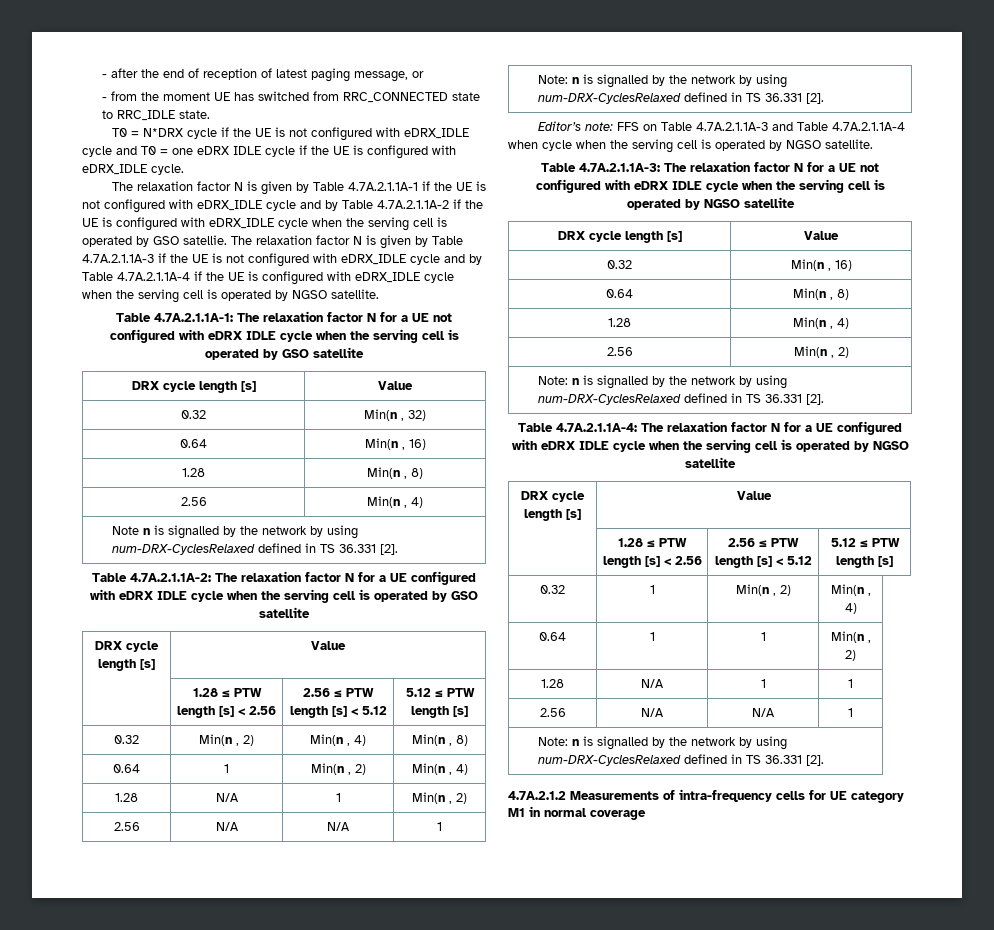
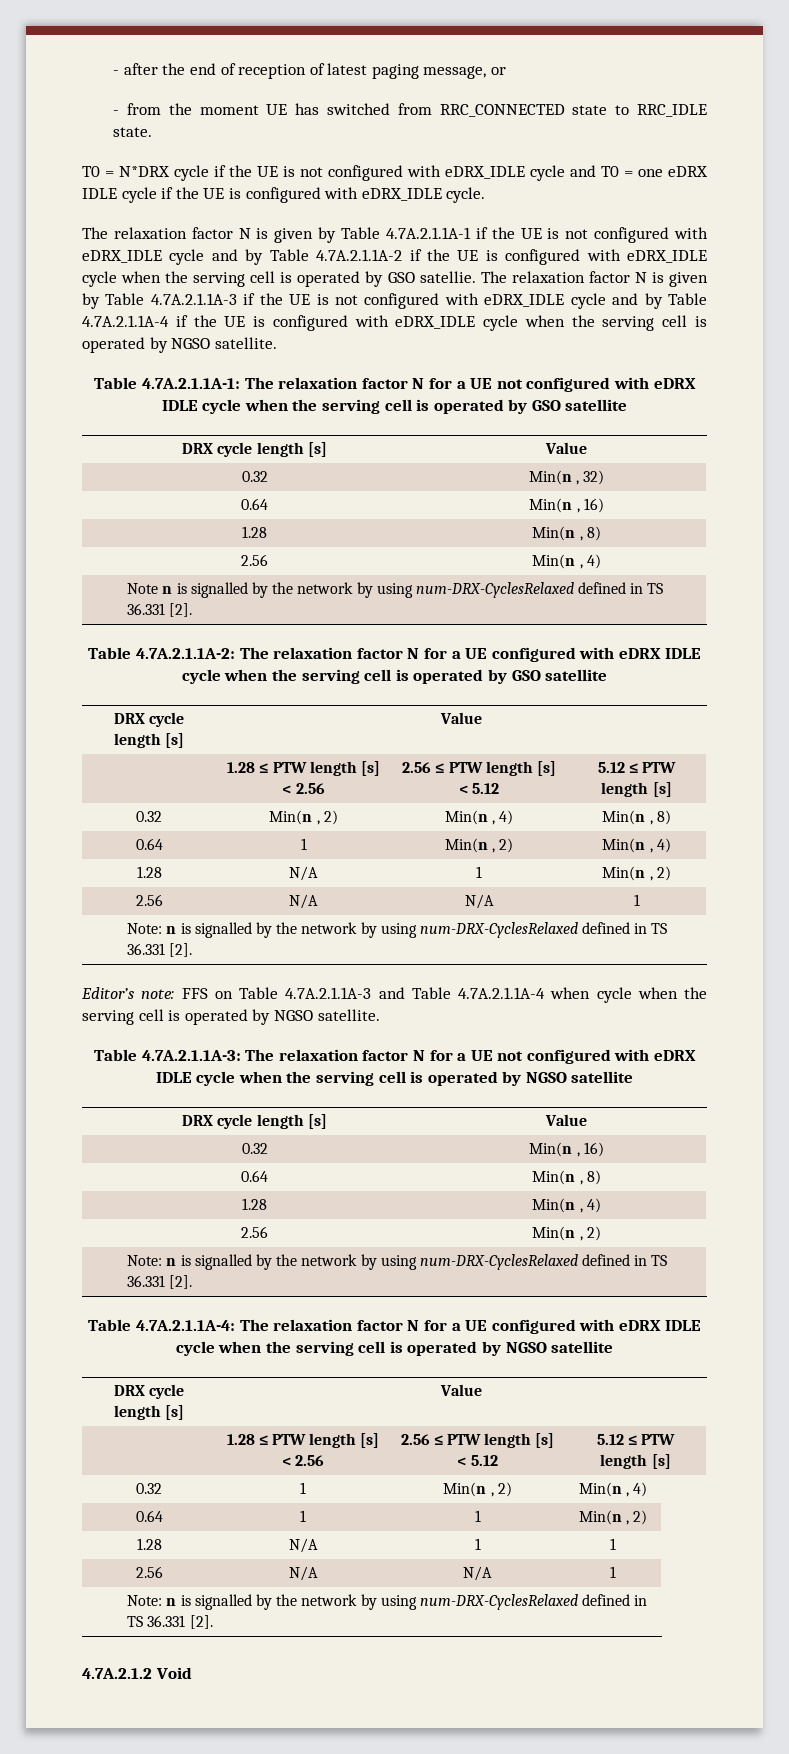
[570,789,904,803] [508,806,646,820] Measurements of intra-frequency cells for UE category M1 in normal coverage -> [155,1667,192,1679] Void

